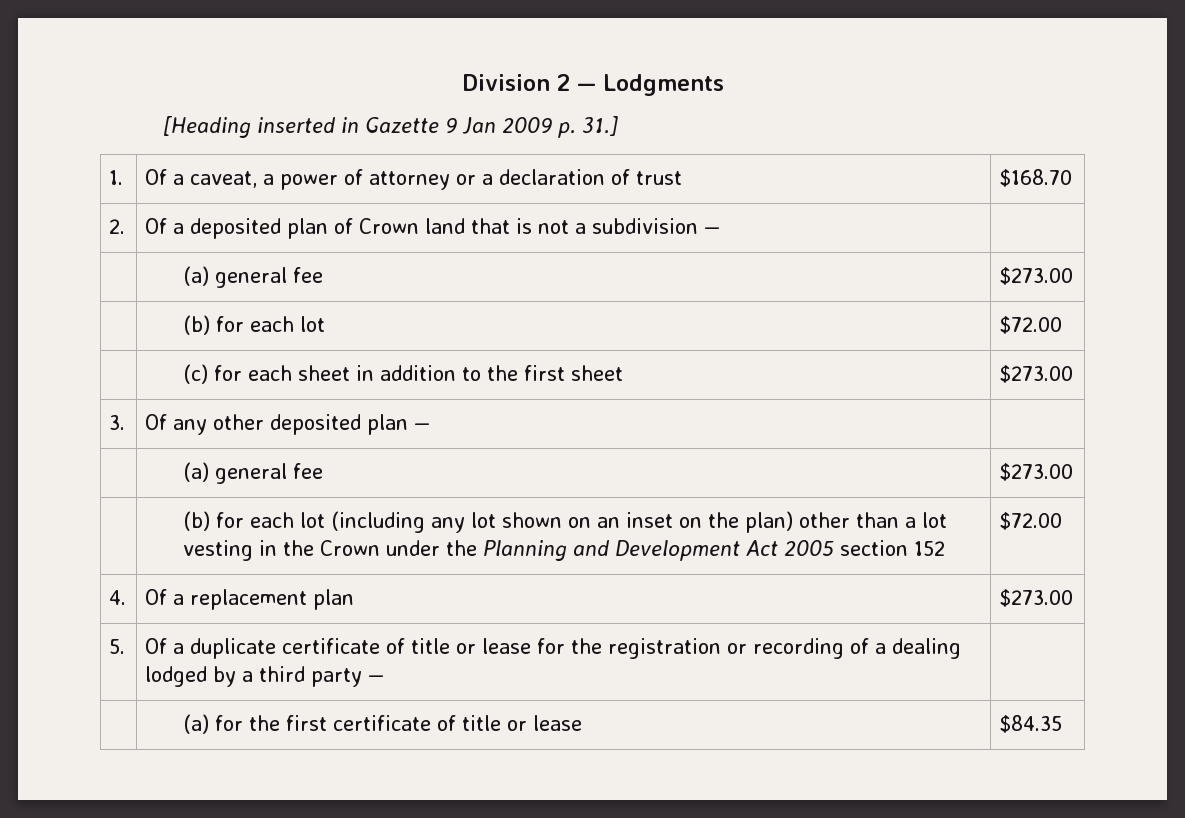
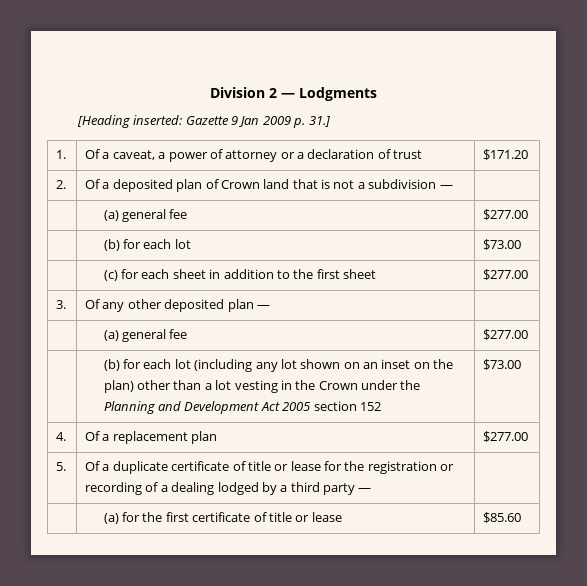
[257,117,360,133] inserted in -> [133,115,183,125] inserted:
[999,169,1073,187] $168.70 -> [483,149,529,160] $171.20
[999,267,1074,285] $273.00 -> [483,209,529,220] $277.00
[999,316,1063,334] $72.00 -> [483,239,522,250] $73.00
[999,365,1074,383] $273.00 -> [483,269,529,280] $277.00
[999,463,1074,481] $273.00 -> [483,329,529,340] $277.00
[999,512,1063,530] $72.00 -> [483,359,522,370] $73.00
[999,589,1074,607] $273.00 -> [483,431,529,442] $277.00
[999,715,1063,733] $84.35 -> [483,512,522,523] $85.60

